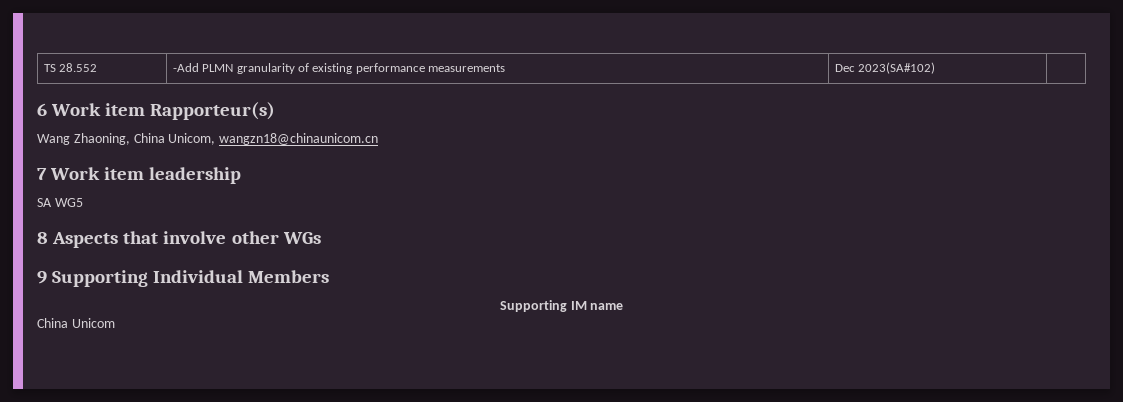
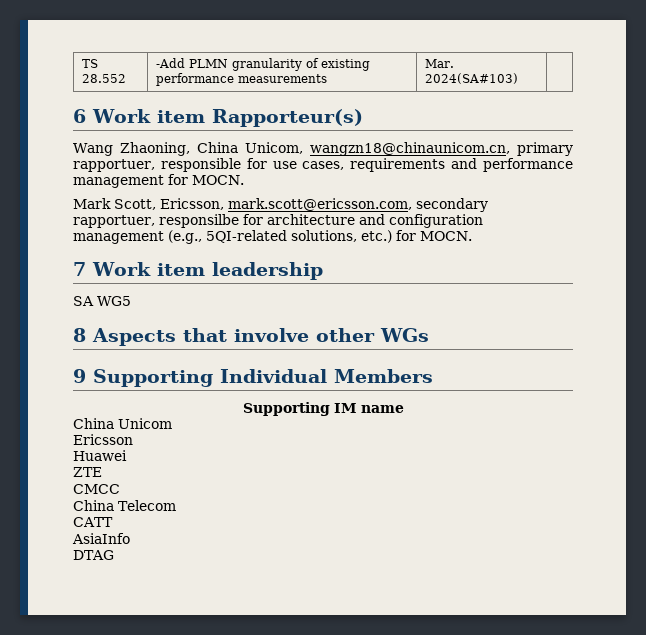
[834,62,936,74] Dec 2023(SA#102) -> [425,59,455,68] [425,73,519,84] Mar. 2024(SA#103)
[219,133,379,145] wangzn18@chinaunicom.cn -> [309,142,573,156] [73,158,573,172] [73,174,244,188] [73,198,488,212] [73,214,483,228] [73,230,472,244] wangzn18@chinaunicom.cn, primary rapportuer, responsible for use cases, requirements and performance management for MOCN. // Mark Scott, Ericsson, mark.scott@ericsson.com, secondary rapportuer, responsilbe for architecture and configuration management (e.g., 5QI-related solutions, etc.) for MOCN.
(115, 323) none -> [73,434,133,445] [73,450,127,461] [73,467,102,477] [73,484,120,494] [73,500,176,511] [73,517,113,527] [72,533,130,544] [73,550,114,560] // Ericsson // Huawei // ZTE // CMCC // China Telecom // CATT // AsiaInfo // DTAG

